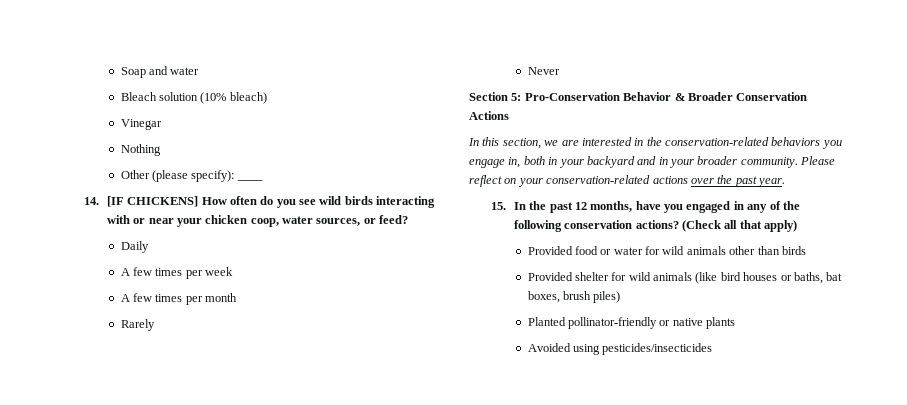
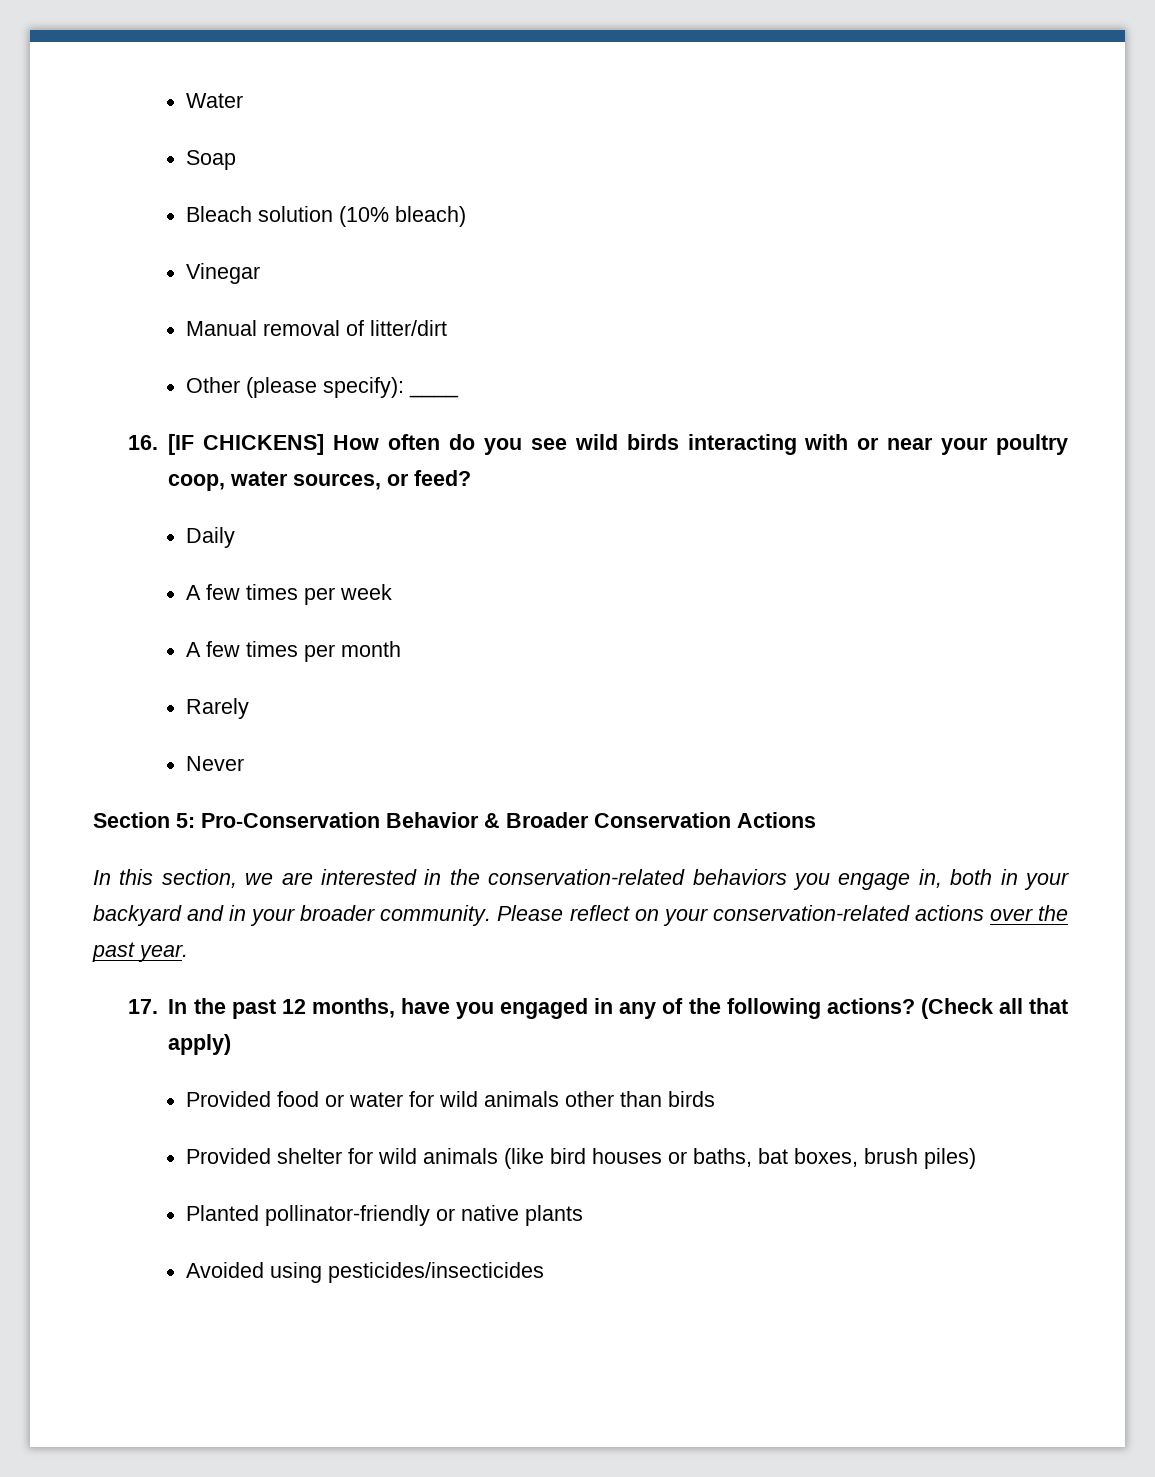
(120, 72) none -> [186,93,244,108] Water //
[148,66,200,75] and water -> (237, 160) none
[120,144,161,156] Nothing -> [186,320,448,336] Manual removal of litter/dirt
[84,197,100,205] 14. -> [127,435,158,450] 16.
[205,215,248,224] chicken -> [995,434,1068,455] poultry
[491,202,507,210] 15. -> [127,999,158,1014] 17.
[564,220,633,229] conservation -> (821, 1008) none

